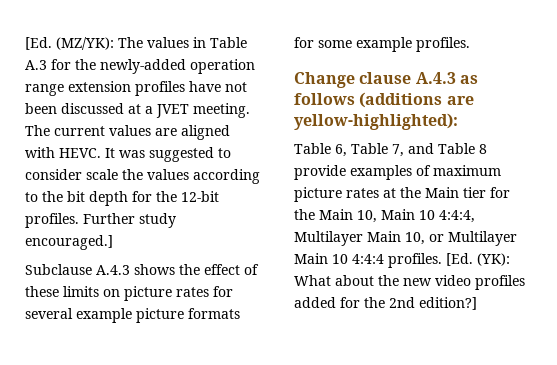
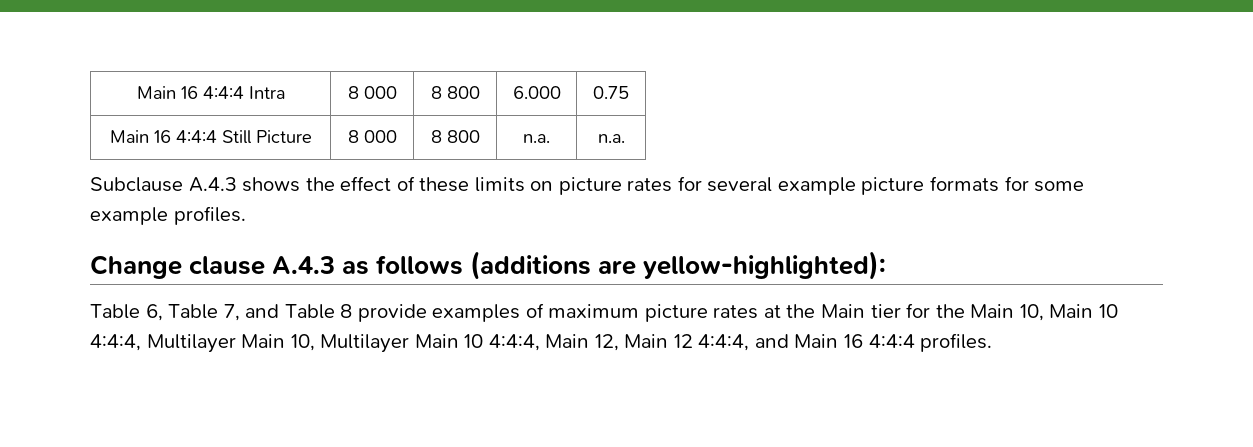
[25,37,247,50] [25,59,255,74] [25,81,247,96] [25,103,250,118] [25,125,230,140] [25,147,231,162] [25,169,260,184] [25,191,219,206] [25,213,176,228] [25,235,113,250] [Ed. (MZ/YK): The values in Table A.3 for the newly-added operation range extension profiles have not been discussed at a JVET meeting. The current values are aligned with HEVC. It was suggested to consider scale the values according to the bit depth for the 12-bit profiles. Further study encouraged.] -> [136,86,285,99] [347,86,397,99] [430,86,480,99] [512,86,561,99] [593,86,629,99] [109,130,312,144] [347,130,397,143] [430,130,480,143] [523,134,550,143] [597,134,625,143] Main 16 4:4:4 Intra | 8 000 | 8 800 | 6.000 | 0.75 // Main 16 4:4:4 Still Picture | 8 000 | 8 800 | n.a. | n.a.
[429,234,444,242] or -> (315, 342) none
[352,253,510,268] [294,275,525,290] [294,297,477,310] 4:4:4 profiles. [Ed. (YK): What about the new video profiles added for the 2nd edition?] -> [488,333,993,352] 4:4:4, Main 12, Main 12 4:4:4, and Main 16 4:4:4 profiles.

